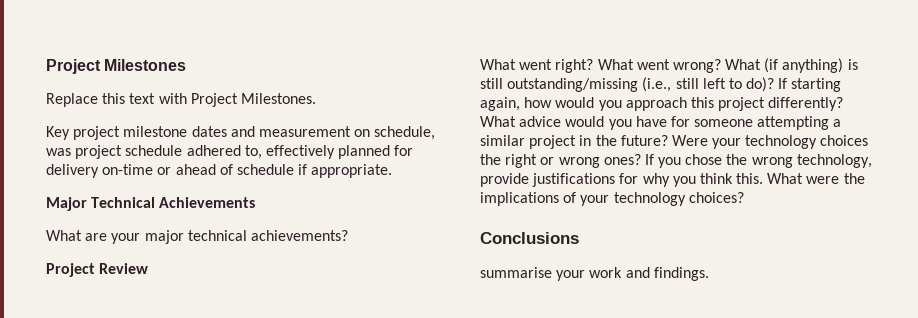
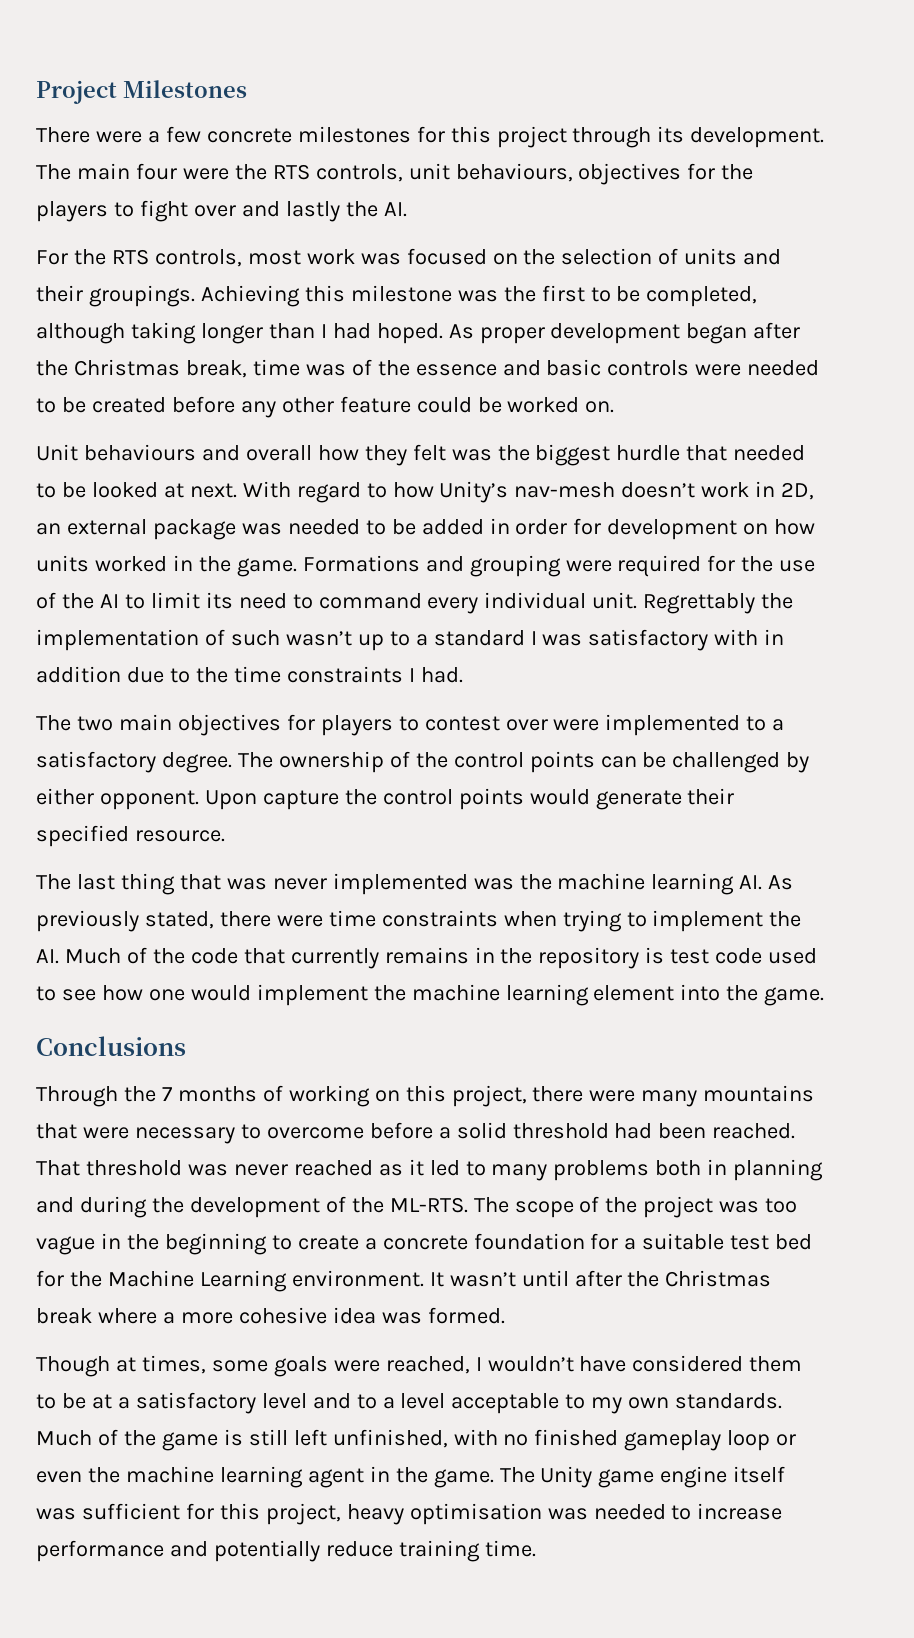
[46,93,316,107] [46,126,436,140] [46,145,414,159] [46,164,393,178] [46,197,256,211] [46,230,348,244] [46,263,149,277] [480,58,858,73] [480,77,842,92] [480,97,844,111] [480,116,842,130] [480,135,869,149] [480,154,872,168] [480,173,865,187] [480,192,744,206] [480,232,579,244] [480,267,709,281] Replace this text with Project Milestones. // Key project milestone dates and measurement on schedule, was project schedule adhered to, effectively planned for delivery on-time or ahead of schedule if appropriate. // Major Technical Achievements // What are your major technical achievements? // Project Review // What went right? What went wrong? What (if anything) is still outstanding/missing (i.e., still left to do)? If starting again, how would you approach this project differently? What advice would you have for someone attempting a similar project in the future? Were your technology choices the right or wrong ones? If you chose the wrong technology, provide justifications for why you think this. What were the implications of your technology choices? // Conclusions // summarise your work and findings. -> [36,126,825,148] [36,163,754,185] [36,200,407,222] [36,248,782,267] [36,285,758,307] [36,322,801,344] [36,359,820,378] [36,396,615,418] [36,444,806,466] [36,481,815,503] [36,518,816,540] [36,555,816,577] [36,592,794,614] [36,629,785,651] [36,666,463,683] [36,714,785,736] [36,751,810,773] [36,788,735,810] [36,825,225,847] [36,873,794,895] [36,910,802,932] [36,947,818,969] [36,984,825,1006] [36,1036,186,1056] [36,1085,815,1107] [36,1122,796,1144] [36,1159,824,1181] [36,1196,798,1218] [36,1233,813,1255] [36,1270,772,1292] [36,1307,505,1324] [36,1355,803,1377] [36,1392,783,1414] [36,1429,797,1451] [36,1466,786,1488] [36,1503,783,1525] [36,1540,536,1562] There were a few concrete milestones for this project through its development. The main four were the RTS controls, unit behaviours, objectives for the players to fight over and lastly the AI. // For the RTS controls, most work was focused on the selection of units and their groupings. Achieving this milestone was the first to be completed, although taking longer than I had hoped. As proper development began after the Christmas break, time was of the essence and basic controls were needed to be created before any other feature could be worked on. // Unit behaviours and overall how they felt was the biggest hurdle that needed to be looked at next. With regard to how Unity’s nav-mesh doesn’t work in 2D, an external package was needed to be added in order for development on how units worked in the game. Formations and grouping were required for the use of the AI to limit its need to command every individual unit. Regrettably the implementation of such wasn’t up to a standard I was satisfactory with in addition due to the time constraints I had. // The two main objectives for players to contest over were implemented to a satisfactory degree. The ownership of the control points can be challenged by either opponent. Upon capture the control points would generate their specified resource. // The last thing that was never implemented was the machine learning AI. As previously stated, there were time constraints when trying to implement the AI. Much of the code that currently remains in the repository is test code used to see how one would implement the machine learning element into the game. // Conclusions // Through the 7 months of working on this project, there were many mountains that were necessary to overcome before a solid threshold had been reached. That threshold was never reached as it led to many problems both in planning and during the development of the ML-RTS. The scope of the project was too vague in the beginning to create a concrete foundation for a suitable test bed for the Machine Learning environment. It wasn’t until after the Christmas break where a more cohesive idea was formed. // Though at times, some goals were reached, I wouldn’t have considered them to be at a satisfactory level and to a level acceptable to my own standards. Much of the game is still left unfinished, with no finished gameplay loop or even the machine learning agent in the game. The Unity game engine itself was sufficient for this project, heavy optimisation was needed to increase performance and potentially reduce training time.

